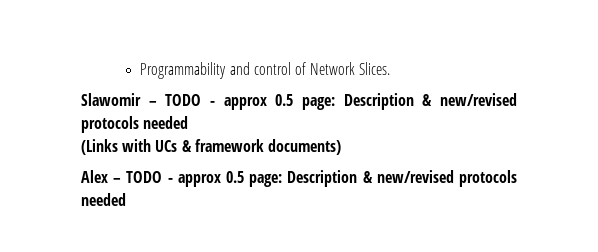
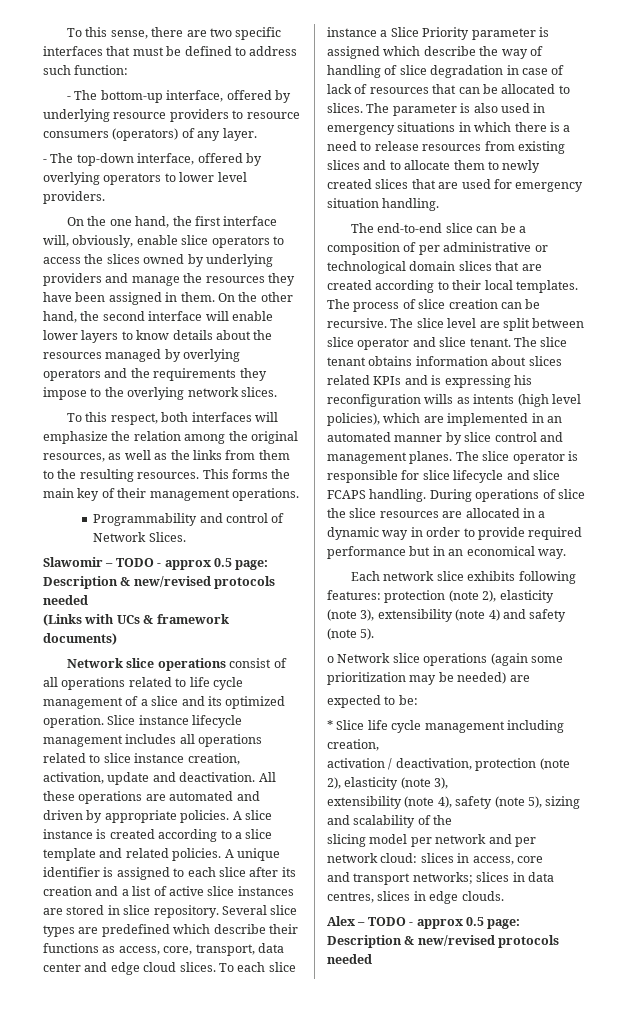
(140, 70) none -> [67,27,282,40] [43,46,298,56] [43,65,129,75] [67,90,291,103] [43,109,300,122] [43,128,257,141] [43,153,262,166] [43,172,247,185] [43,191,105,204] [67,216,278,228] [43,235,284,248] [43,254,273,267] [43,273,295,286] [43,292,293,305] [43,311,273,323] [43,330,273,343] [43,349,241,362] [43,368,267,381] [43,387,277,400] [67,412,278,425] [43,431,298,444] [43,450,290,462] [43,469,291,482] [43,488,299,501] To this sense, there are two specific interfaces that must be defined to address such function: // - The bottom-up interface, offered by underlying resource providers to resource consumers (operators) of any layer. // - The top-down interface, offered by overlying operators to lower level providers. // On the one hand, the first interface will, obviously, enable slice operators to access the slices owned by underlying providers and manage the resources they have been assigned in them. On the other hand, the second interface will enable lower layers to know details about the resources managed by overlying operators and the requirements they impose to the overlying network slices. // To this respect, both interfaces will emphasize the relation among the original resources, as well as the links from them to the resulting resources. This forms the main key of their management operations. //
(341, 147) none -> [67,658,287,671] [43,677,243,690] [43,696,286,709] [43,715,243,728] [43,734,263,747] [43,753,240,765] [43,772,276,785] [43,791,260,804] [43,810,272,823] [43,829,273,842] [43,848,280,861] [43,867,296,880] [43,886,294,896] [43,905,298,918] [43,924,298,937] [43,943,284,956] [43,962,296,975] [327,27,549,40] [327,46,543,59] [327,65,565,78] [327,84,570,94] [327,103,546,116] [327,122,571,135] [327,141,565,154] [327,160,541,173] [327,179,584,192] [327,198,440,211] [351,223,526,233] [327,242,548,255] [327,261,542,274] [327,280,578,293] [327,299,541,312] [327,318,585,331] [327,337,568,350] [327,356,562,366] [327,375,532,388] [327,394,581,407] [327,413,562,426] [327,432,563,445] [327,451,578,464] [327,470,560,483] [327,489,585,502] [327,508,546,518] [327,527,583,540] [327,546,566,559] [351,571,576,584] [327,590,554,603] [327,609,567,622] [327,628,375,640] [327,653,563,666] [327,672,530,685] [327,695,418,708] [327,720,564,733] [327,739,379,751] [327,758,570,771] [327,777,449,790] [327,796,581,809] [327,815,453,828] [327,834,536,847] [327,853,543,865] [327,872,554,885] [327,891,504,904] // Network slice operations consist of all operations related to life cycle management of a slice and its optimized operation. Slice instance lifecycle management includes all operations related to slice instance creation, activation, update and deactivation. All these operations are automated and driven by appropriate policies. A slice instance is created according to a slice template and related policies. A unique identifier is assigned to each slice after its creation and a list of active slice instances are stored in slice repository. Several slice types are predefined which describe their functions as access, core, transport, data center and edge cloud slices. To each slice instance a Slice Priority parameter is assigned which describe the way of handling of slice degradation in case of lack of resources that can be allocated to slices. The parameter is also used in emergency situations in which there is a need to release resources from existing slices and to allocate them to newly created slices that are used for emergency situation handling. // The end-to-end slice can be a composition of per administrative or technological domain slices that are created according to their local templates. The process of slice creation can be recursive. The slice level are split between slice operator and slice tenant. The slice tenant obtains information about slices related KPIs and is expressing his reconfiguration wills as intents (high level policies), which are implemented in an automated manner by slice control and management planes. The slice operator is responsible for slice lifecycle and slice FCAPS handling. During operations of slice the slice resources are allocated in a dynamic way in order to provide required performance but in an economical way. // Each network slice exhibits following features: protection (note 2), elasticity (note 3), extensibility (note 4) and safety (note 5). // o Network slice operations (again some prioritization may be needed) are // expected to be: // * Slice life cycle management including creation, // activation / deactivation, protection (note 2), elasticity (note 3), // extensibility (note 4), safety (note 5), sizing and scalability of the // slicing model per network and per network cloud: slices in access, core // and transport networks; slices in data centres, slices in edge clouds.

